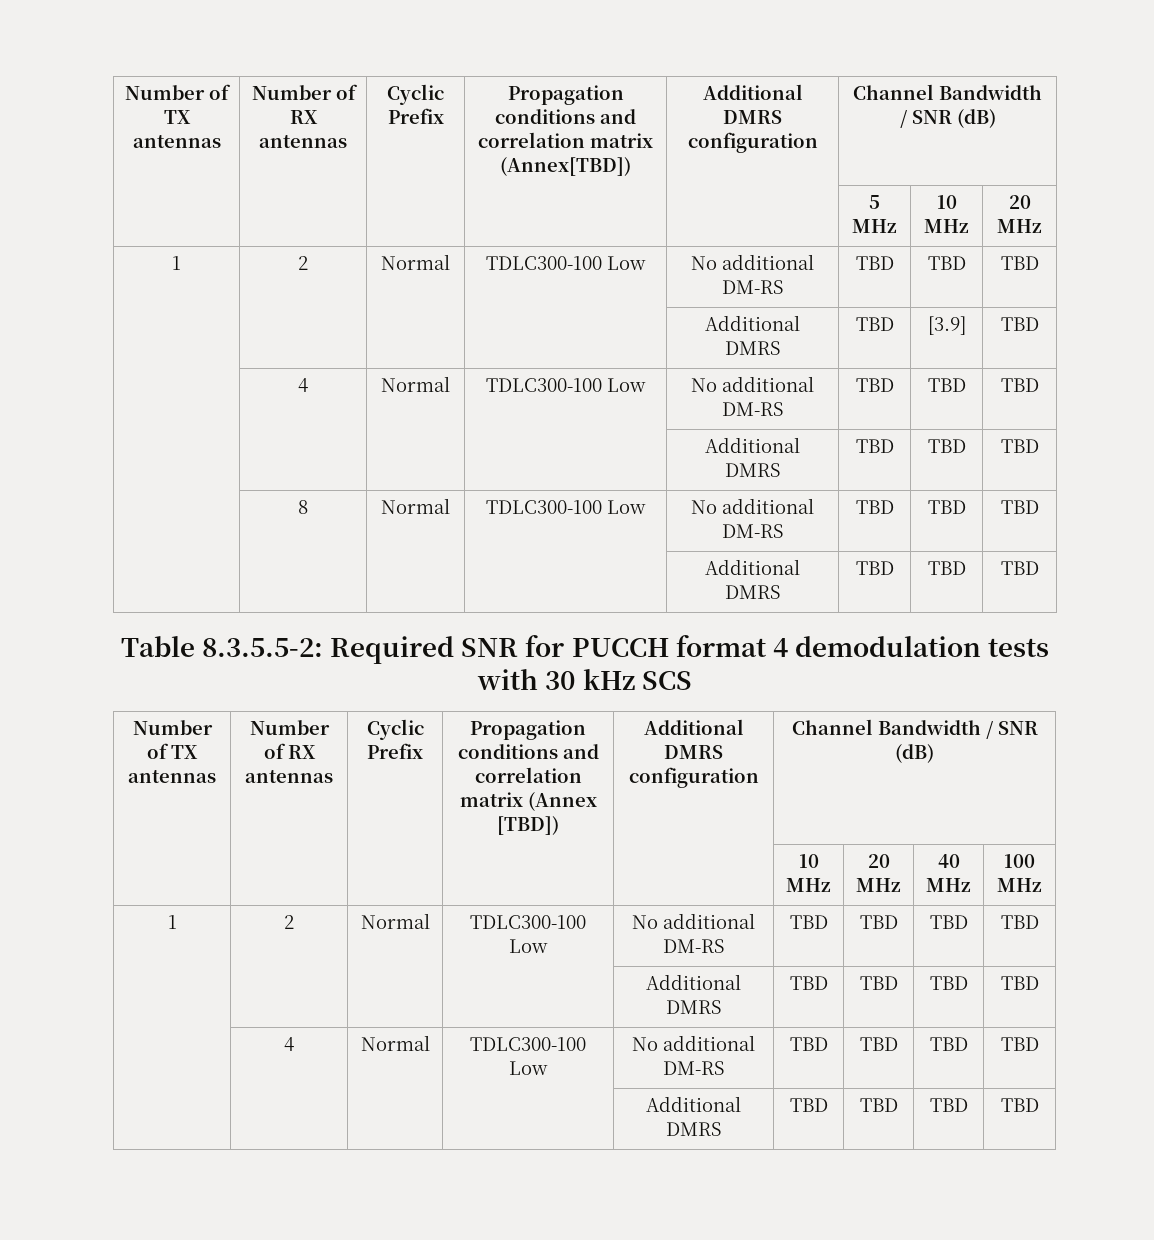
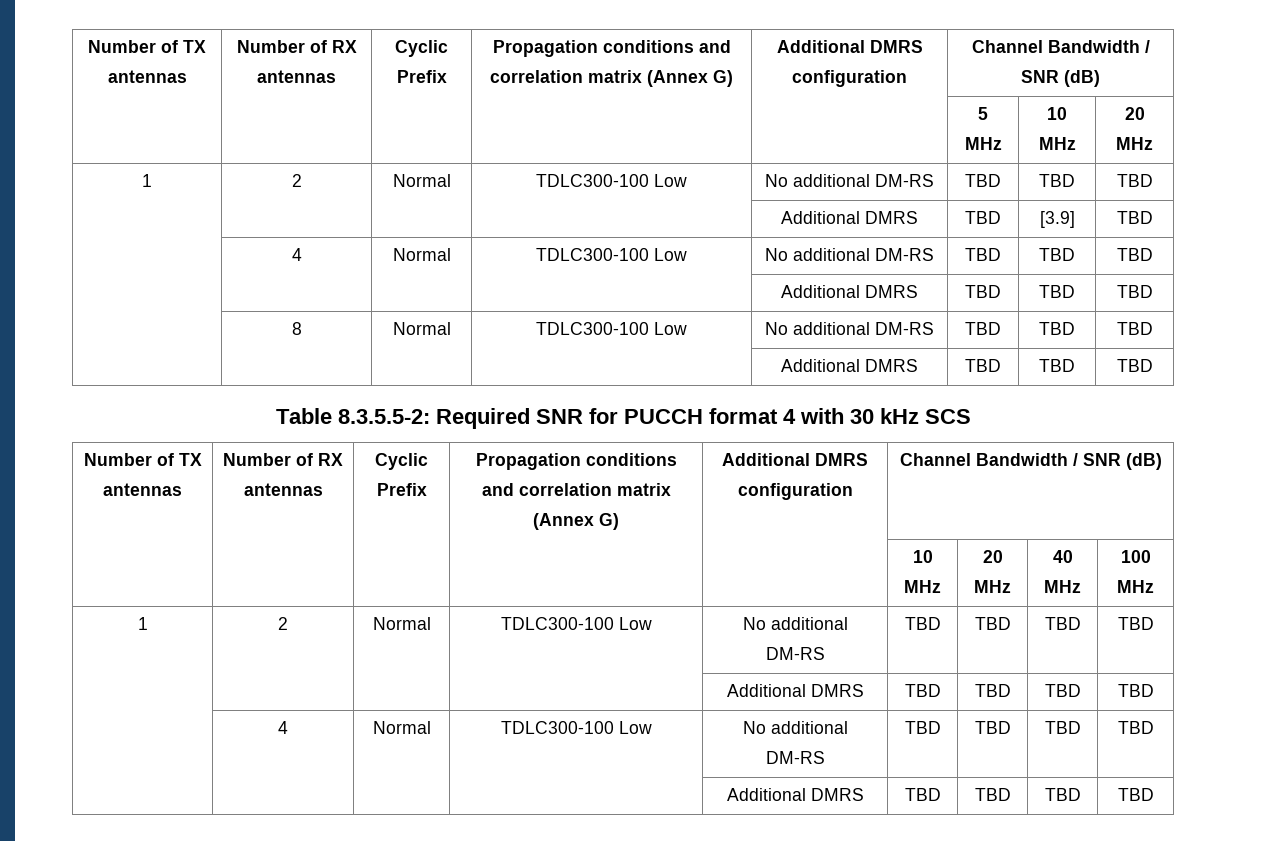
[500,157,631,176] (Annex[TBD]) -> [647,70,733,87] (Annex G)
[794,636,1049,657] demodulation tests -> (796, 416) none
[497,816,559,835] [TBD]) -> [599,513,619,530] G)

